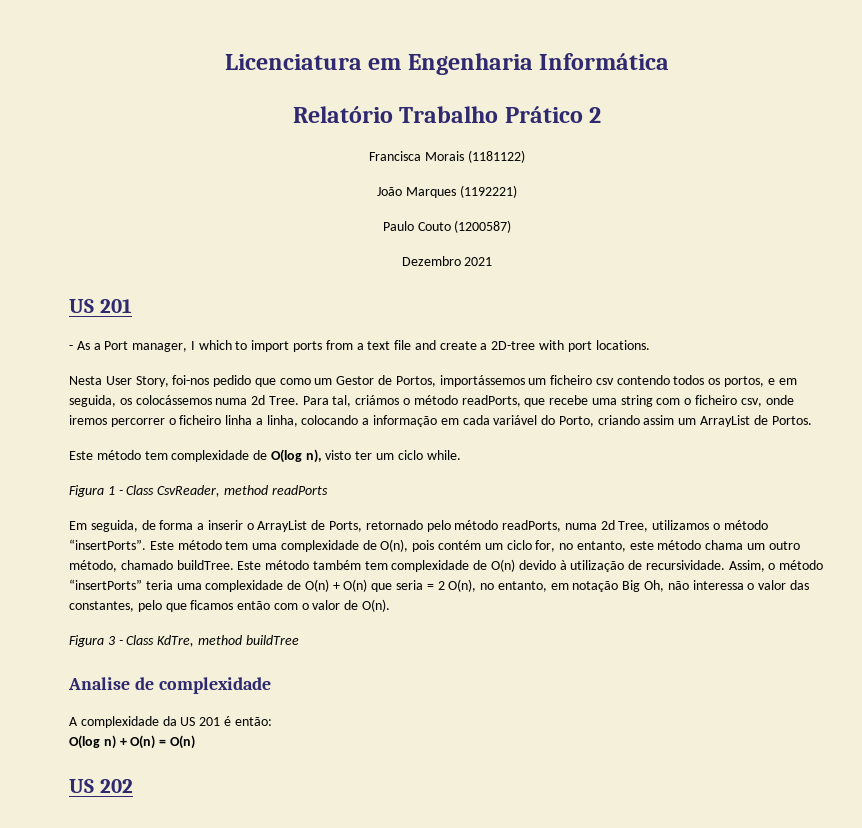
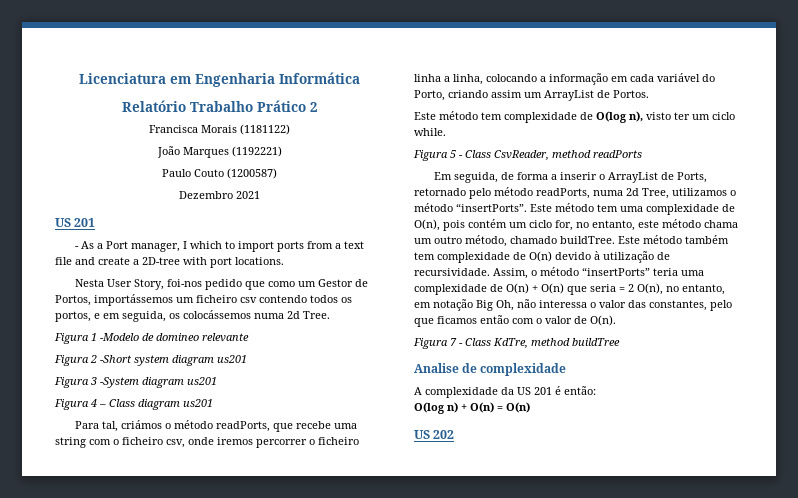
(299, 400) none -> [54,333,249,344] [54,355,247,366] [54,377,217,388] [54,399,213,410] // Figura 1 -Modelo de domineo relevante // Figura 2 -Short system diagram us201 // Figura 3 -System diagram us201 // Figura 4 – Class diagram us201 //
[107,486,115,495] 1 -> [450,150,456,158] 5
[107,636,116,645] 3 -> [450,338,457,346] 7

